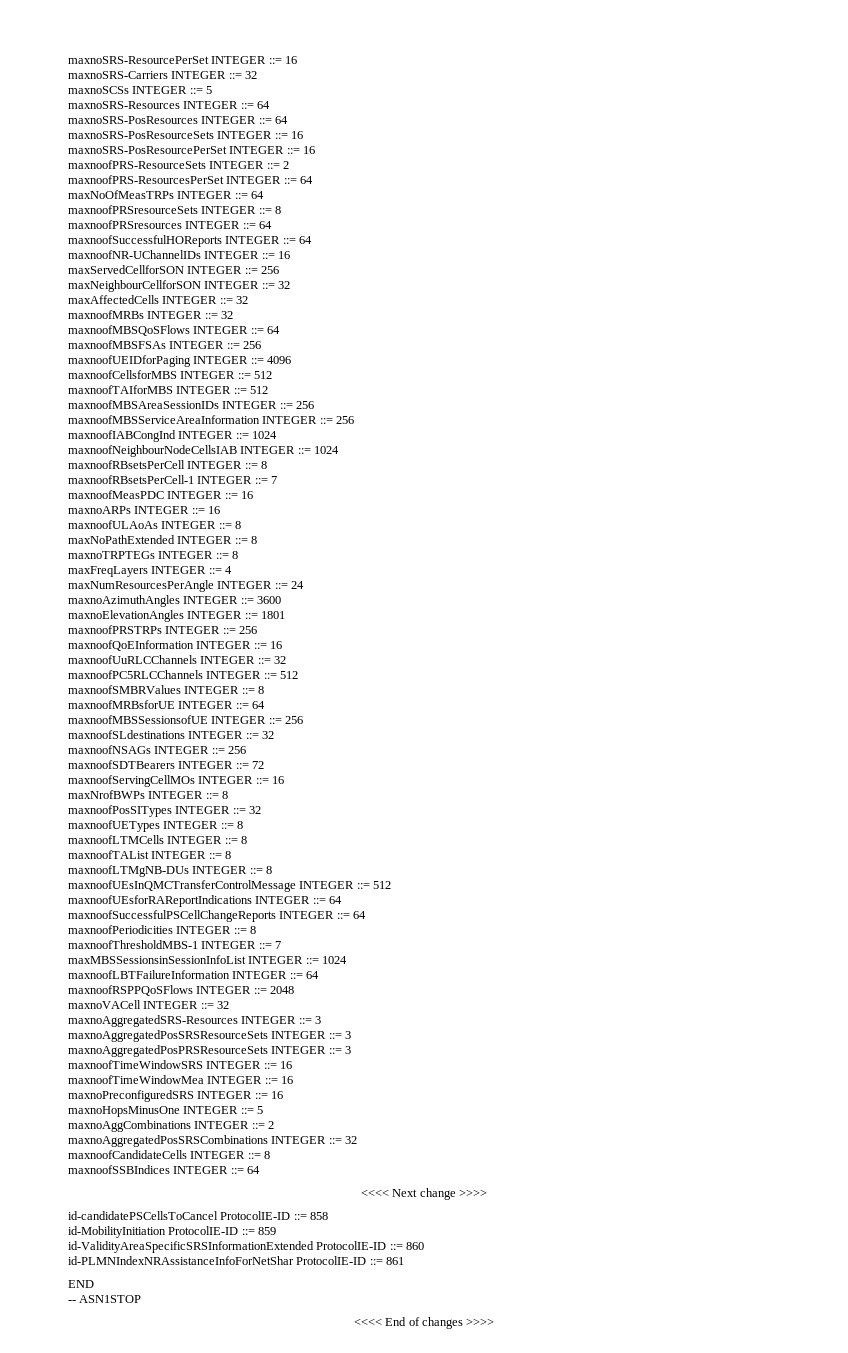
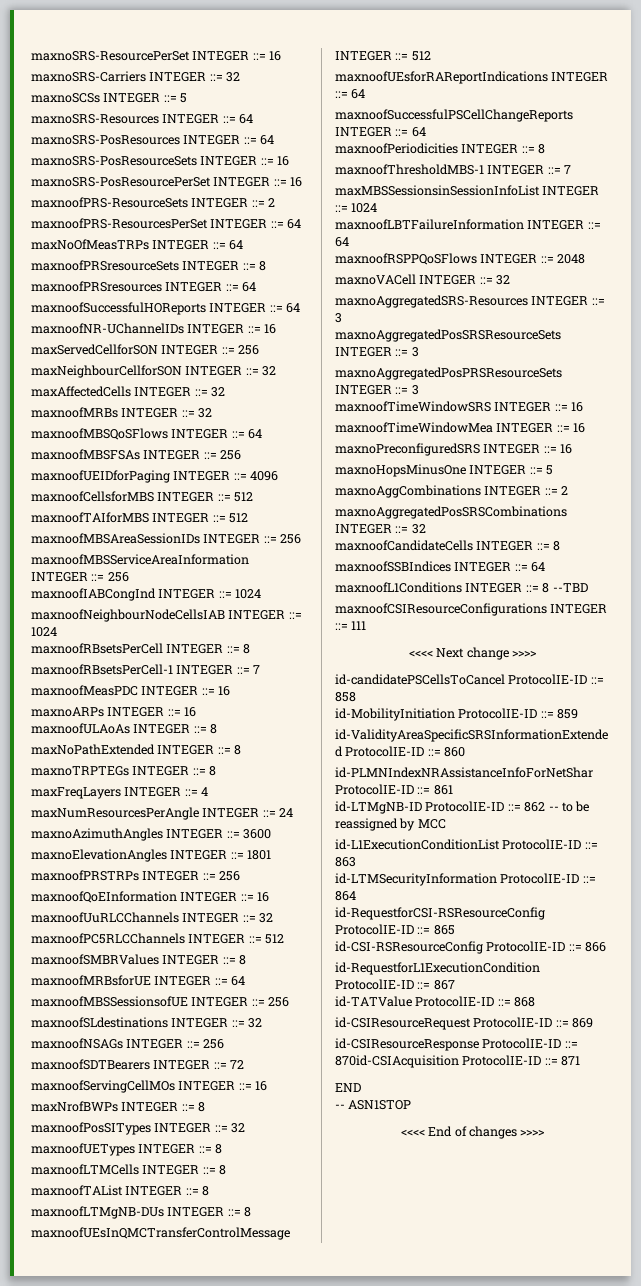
(261, 1170) none -> [335,582,588,593] [335,603,608,616] [335,621,367,630] // maxnoofL1Conditions INTEGER ::= 8 --TBD // maxnoofCSIResourceConfigurations INTEGER ::= 111
(405, 1261) none -> [335,801,590,814] [335,818,446,831] [335,839,598,850] [335,857,356,867] [335,873,596,886] [335,891,356,901] [335,907,545,920] [335,924,455,935] [335,941,607,954] [335,962,540,975] [335,979,455,990] [335,996,536,1007] [335,1017,594,1030] [335,1038,578,1051] [335,1055,581,1068] // id-LTMgNB-ID ProtocolIE-ID ::= 862 -- to be reassigned by MCC // id-L1ExecutionConditionList ProtocolIE-ID ::= 863 // id-LTMSecurityInformation ProtocolIE-ID ::= 864 // id-RequestforCSI-RSResourceConfig ProtocolIE-ID ::= 865 // id-CSI-RSResourceConfig ProtocolIE-ID ::= 866 // id-RequestforL1ExecutionCondition ProtocolIE-ID ::= 867 // id-TATValue ProtocolIE-ID ::= 868 // id-CSIResourceRequest ProtocolIE-ID ::= 869 // id-CSIResourceResponse ProtocolIE-ID ::= 870id-CSIAcquisition ProtocolIE-ID ::= 871

